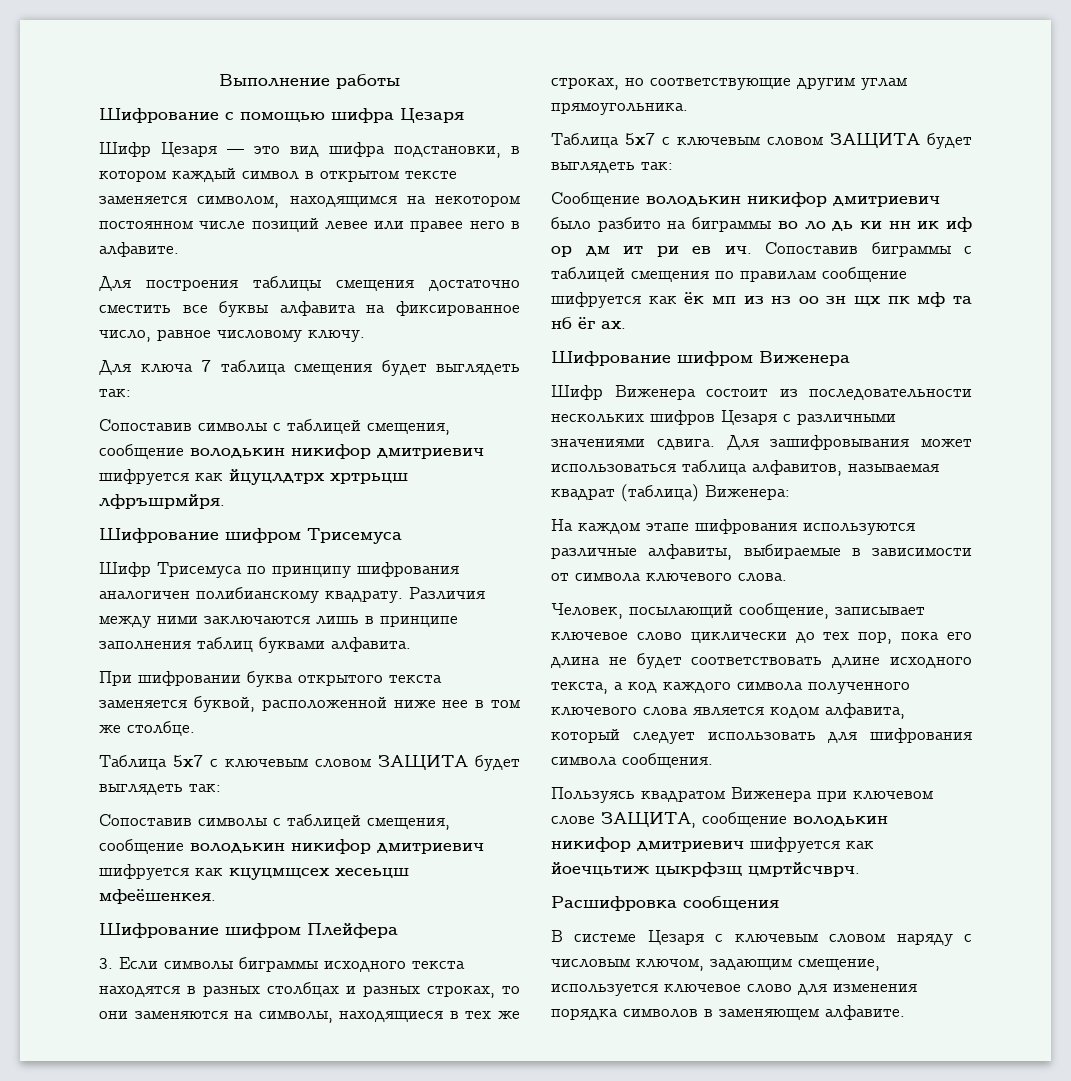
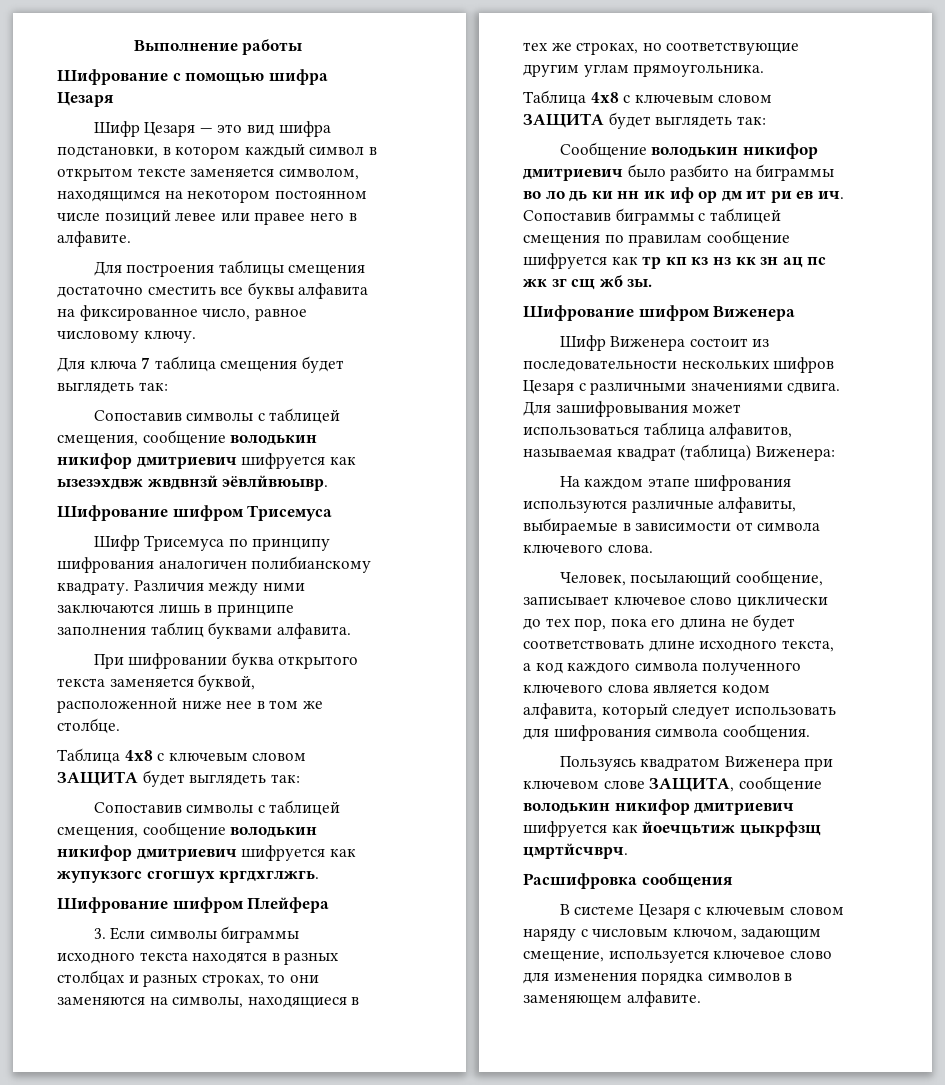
[229,469,408,485] [99,494,225,509] йцуцлдтрх хртрьцш лфръшрмйря. -> [57,475,329,491] ызезэхдвж жвдвнзй эёвлйвюывр.
[173,755,203,767] 5x7 -> [124,750,153,761] 4x8
[229,867,409,880] [99,889,216,904] кцуцмщсех хесеьцш мфеёшенкея. -> [56,870,320,883] жупукзогс сгогшух кргдхглжгь.
[625,133,655,145] 5x7 -> [590,92,619,103] 4x8
[684,292,972,307] [551,317,626,329] ёк мп из нз оо зн щх пк мф та нб ёг ах. -> [642,256,827,269] [522,275,653,290] тр кп кз нз кк зн ац пс жк зг сщ жб зы.

